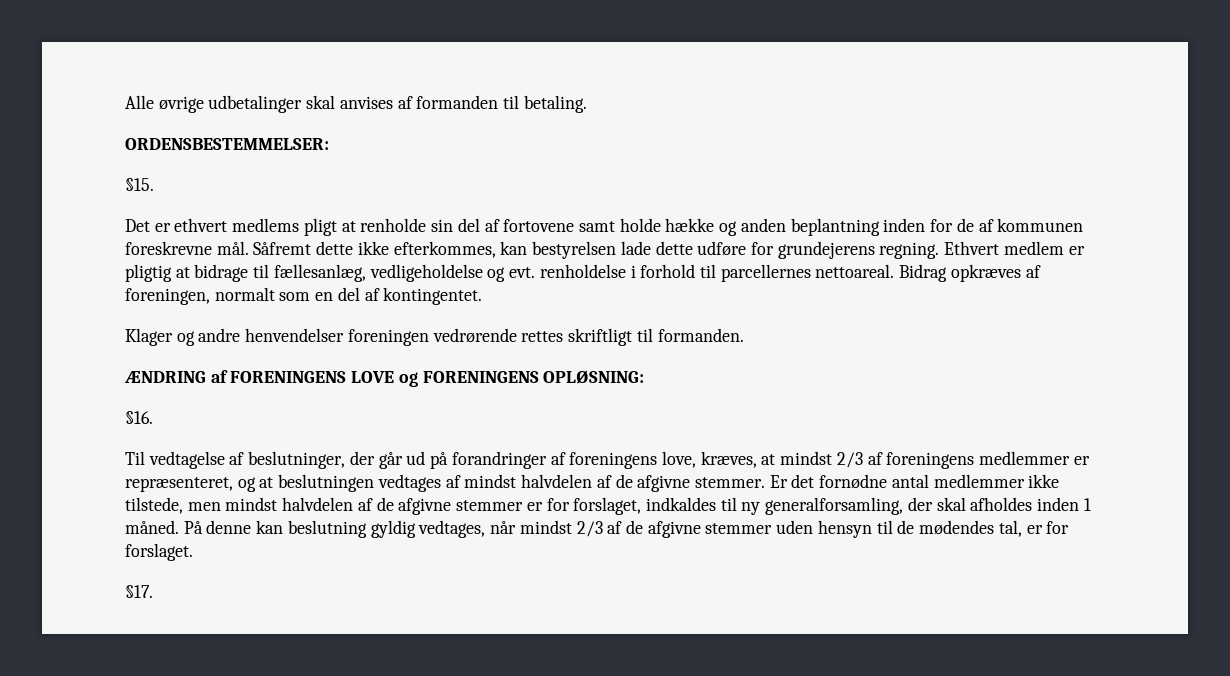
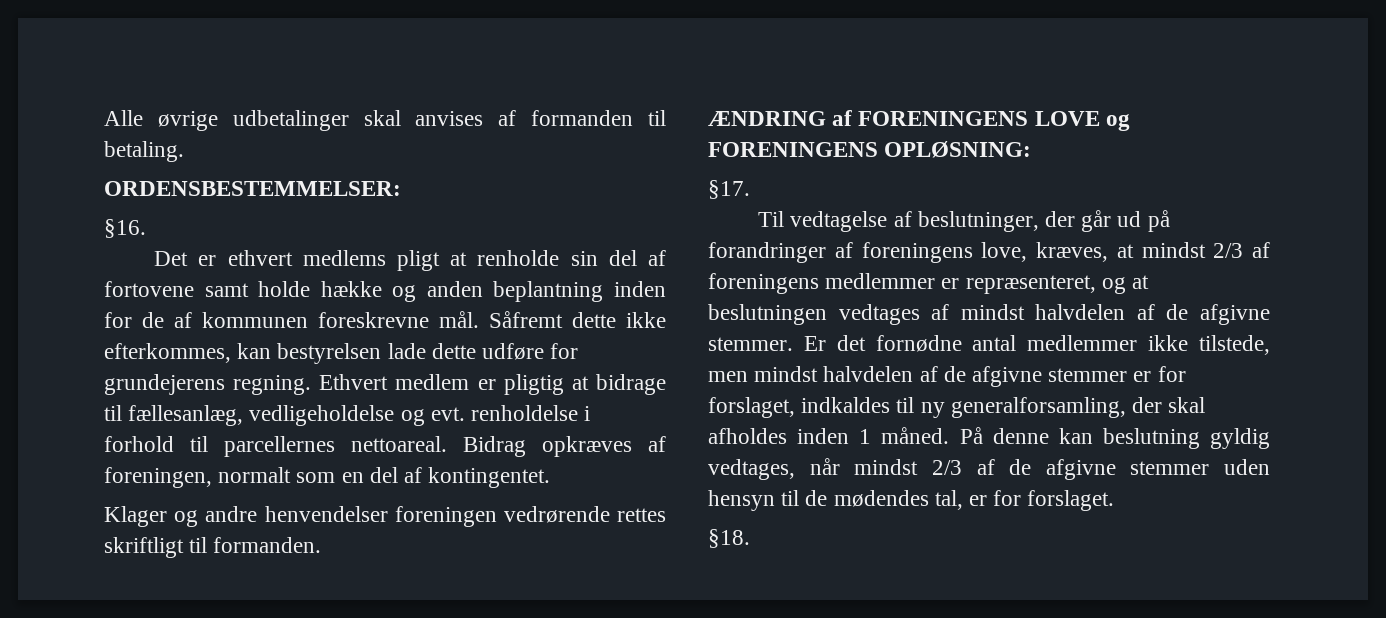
[125,178,154,191] §15. -> [104,219,146,238] §16.
[125,411,153,424] §16. -> [708,180,750,199] §17.
[125,585,153,598] §17. -> [708,529,750,548] §18.

